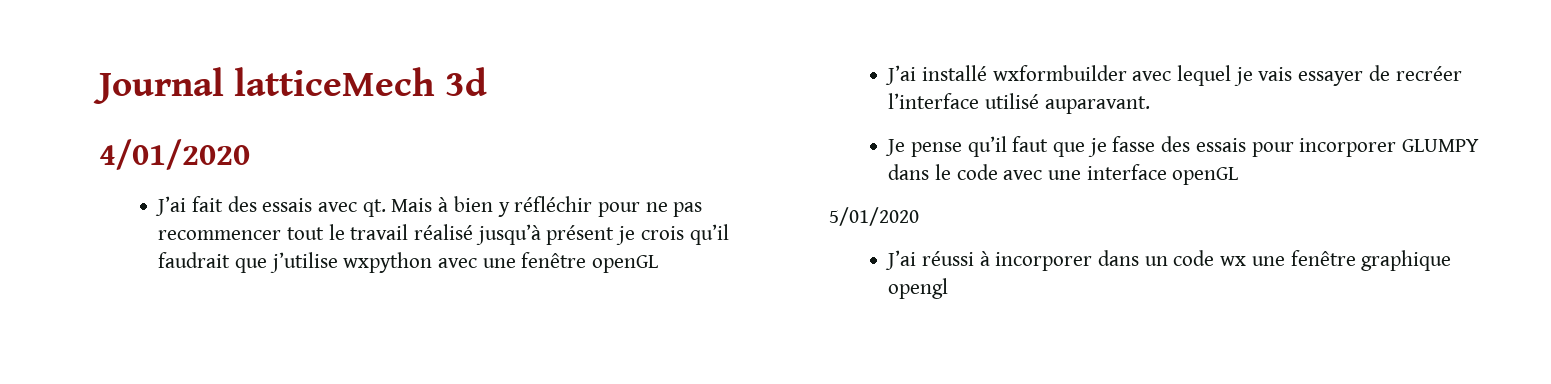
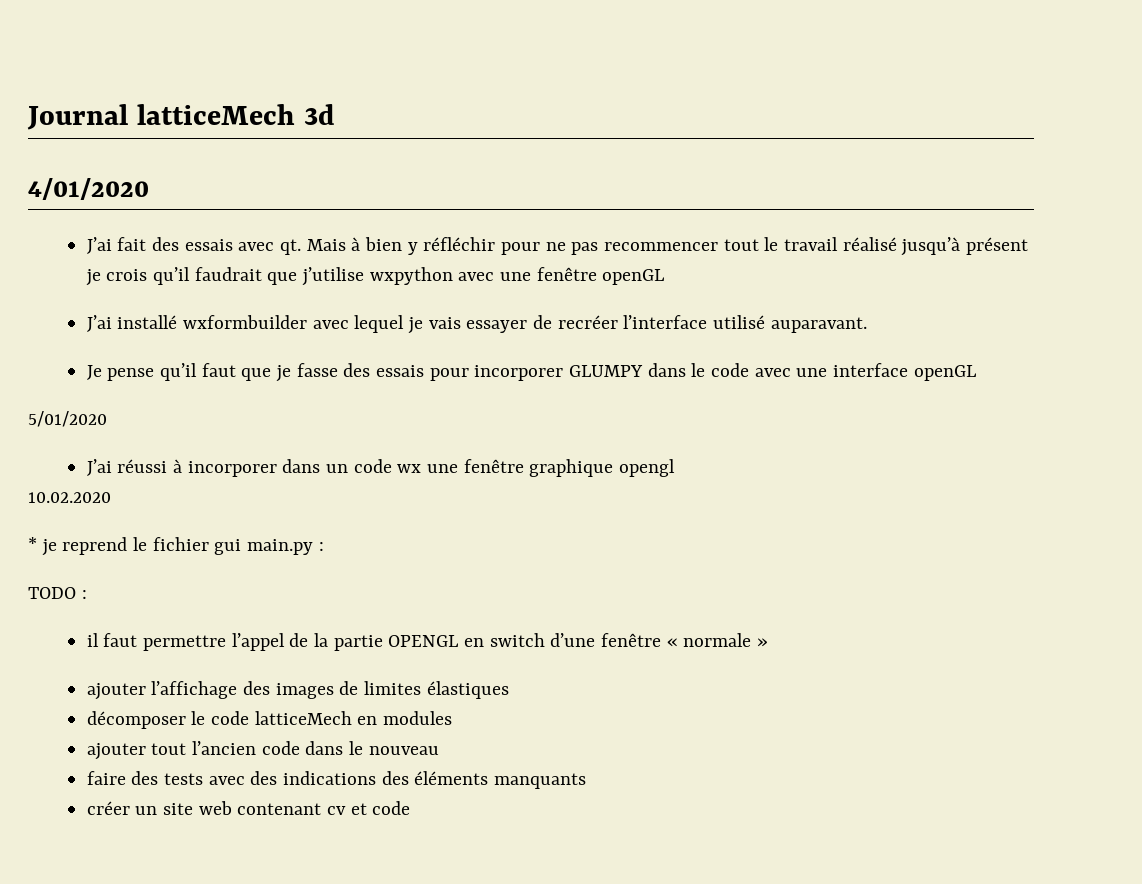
(949, 288) none -> [28,492,111,503] [28,537,324,556] [28,587,87,599] [86,633,768,651] [86,681,509,700] [86,711,452,729] [86,741,439,760] [86,771,586,789] [86,801,411,815] // 10.02.2020 // * je reprend le fichier gui main.py : // TODO : // il faut permettre l’appel de la partie OPENGL en switch d’une fenêtre « normale » // ajouter l’affichage des images de limites élastiques // décomposer le code latticeMech en modules // ajouter tout l’ancien code dans le nouveau // faire des tests avec des indications des éléments manquants // créer un site web contenant cv et code

